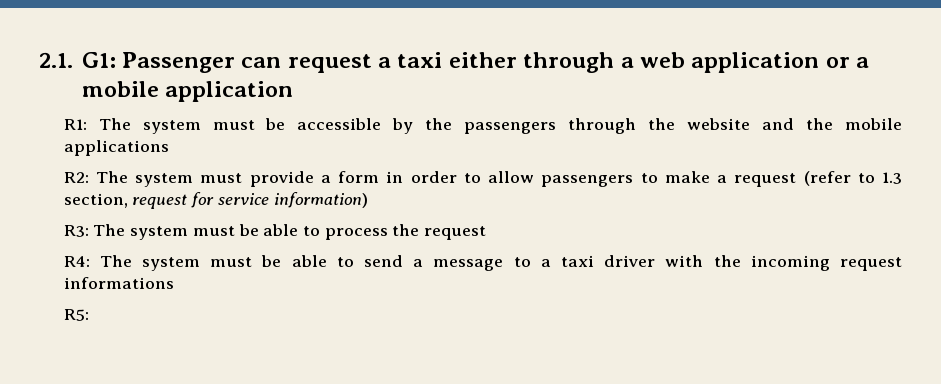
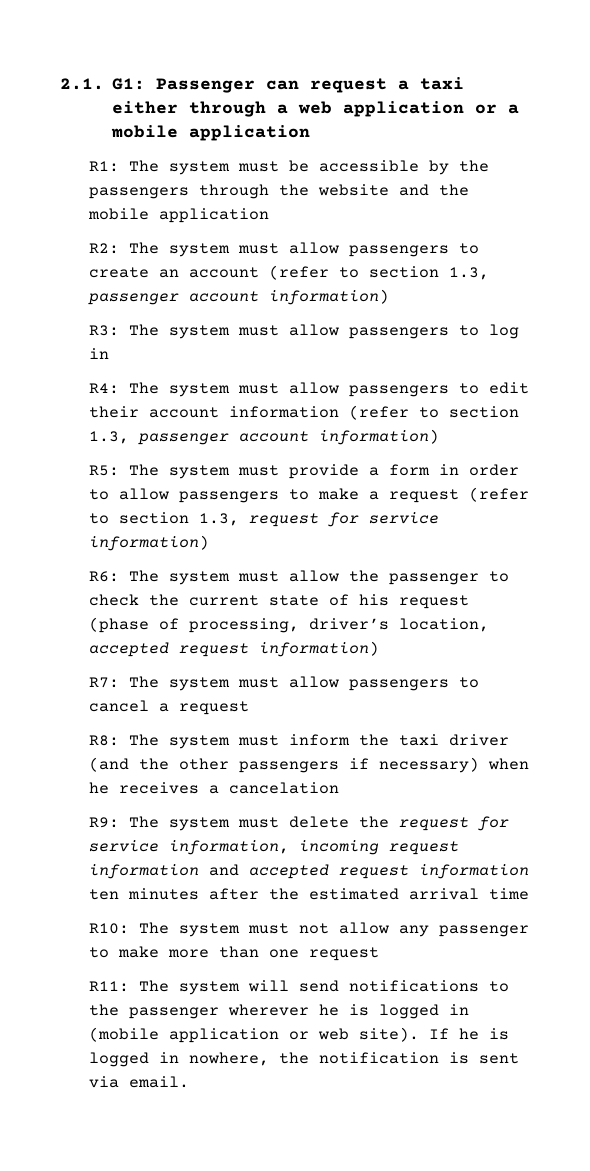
[63,140,169,156] applications -> [158,208,269,223] application
(243, 178) none -> [288,242,479,257] [88,265,489,280] [87,289,389,305] [88,324,519,339] [88,348,109,359] [88,382,529,397] [88,405,519,420] [88,429,439,445] [88,464,279,479] allow passengers to create an account (refer to section 1.3, passenger account information) // R3: The system must allow passengers to log in // R4: The system must allow passengers to edit their account information (refer to section 1.3, passenger account information) // R5: The system must
[881,172,902,184] [63,193,128,208] 1.3 section, -> [118,512,239,526] section 1.3,
[63,224,487,240] [63,255,902,271] [63,277,174,289] [63,309,89,321] R3: The system must be able to process the request // R4: The system must be able to send a message to a taxi driver with the incoming request informations // R5: -> [88,570,509,585] [88,594,469,609] [88,617,489,633] [88,641,379,657] [88,676,479,691] [88,700,249,715] [88,734,509,749] [88,757,529,773] [88,782,339,794] [88,816,509,831] [88,840,459,855] [88,864,529,879] [88,888,529,900] [88,922,529,937] [88,946,379,961] [88,980,509,995] [88,1004,469,1019] [88,1027,509,1043] [88,1052,519,1067] [88,1076,189,1088] R6: The system must allow the passenger to check the current state of his request (phase of processing, driver’s location, accepted request information) // R7: The system must allow passengers to cancel a request // R8: The system must inform the taxi driver (and the other passengers if necessary) when he receives a cancelation // R9: The system must delete the request for service information, incoming request information and accepted request information ten minutes after the estimated arrival time // R10: The system must not allow any passenger to make more than one request // R11: The system will send notifications to the passenger wherever he is logged in (mobile application or web site). If he is logged in nowhere, the notification is sent via email.

